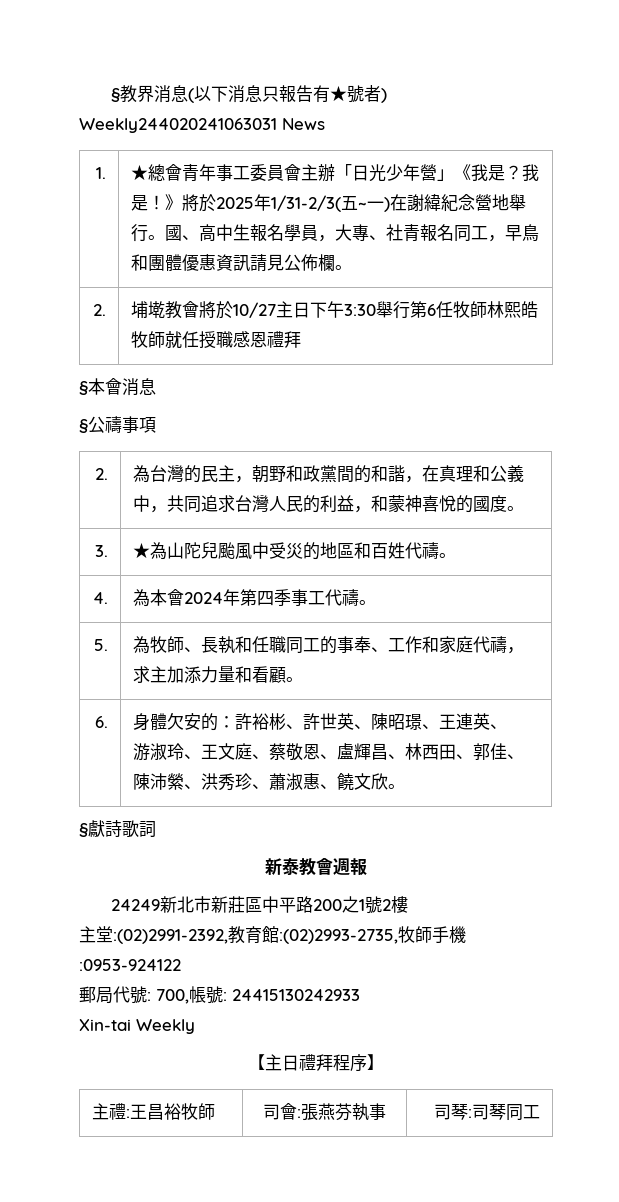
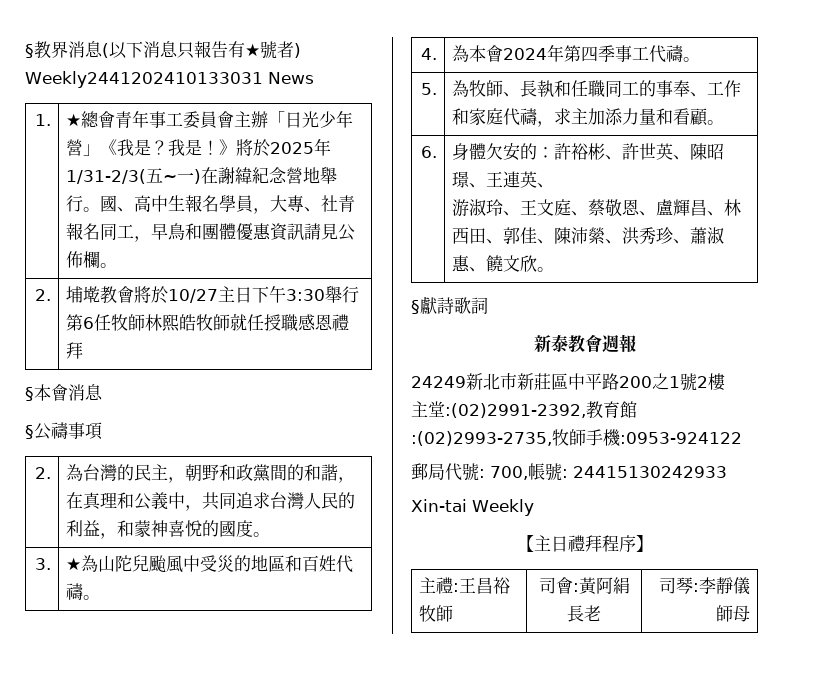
[79,118,277,133] Weekly244020241063031 -> [25,71,263,88] Weekly2441202410133031
[301,1103,386,1121] 張燕芬執事 -> [578,577,630,595] [567,605,601,622] 黃阿絹長老
[472,1104,541,1121] 司琴同工 -> [698,577,750,595] [715,605,750,622] 李靜儀師母

